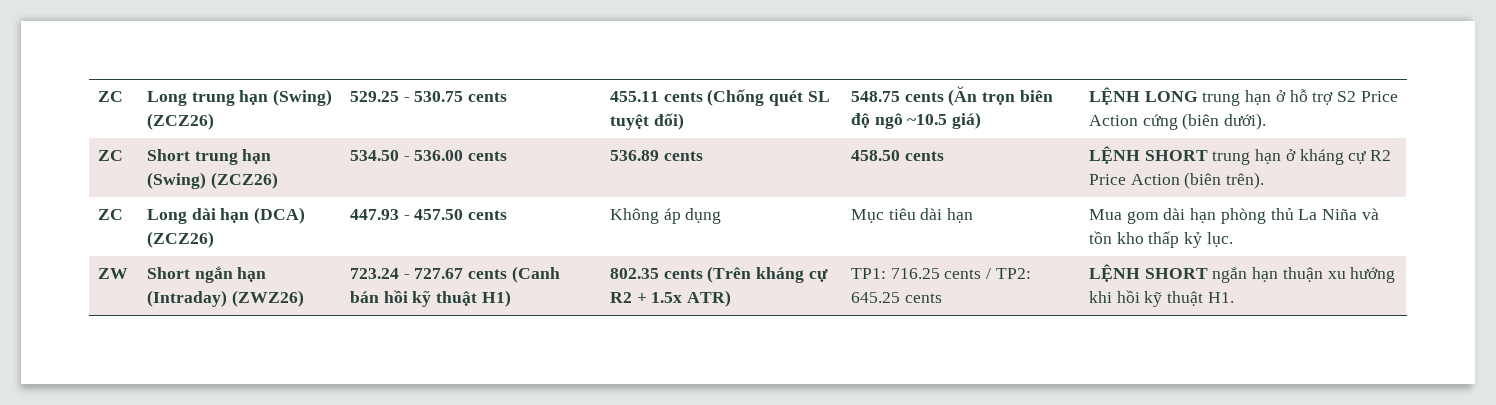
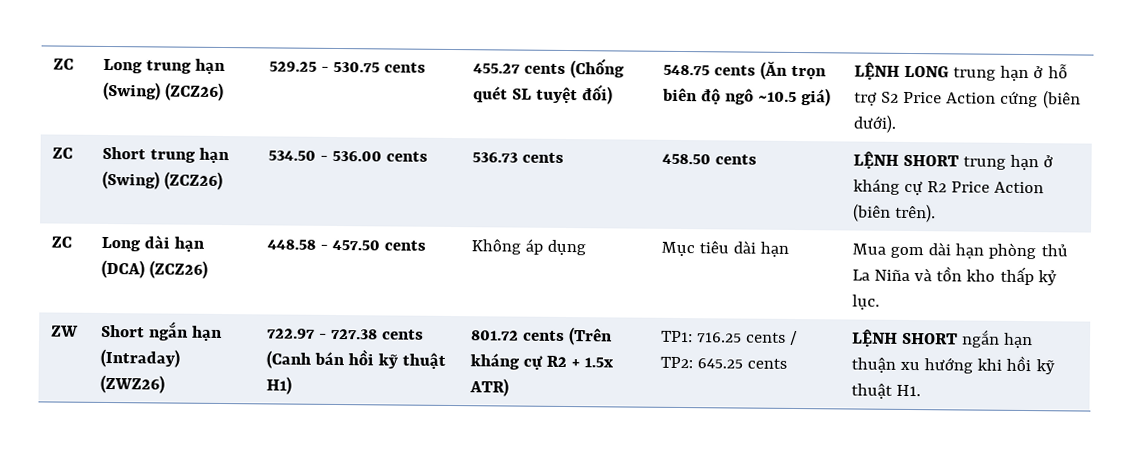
[610,91,660,102] 455.11 -> [472,63,520,74] 455.27
[610,150,660,161] 536.89 -> [471,152,518,163] 536.73
[350,209,400,220] 447.93 -> [266,239,316,250] 448.58
[350,268,464,279] 723.24 - 727.67 -> [266,328,379,340] 722.97 - 727.38
[610,268,660,279] 802.35 -> [470,330,519,341] 801.72

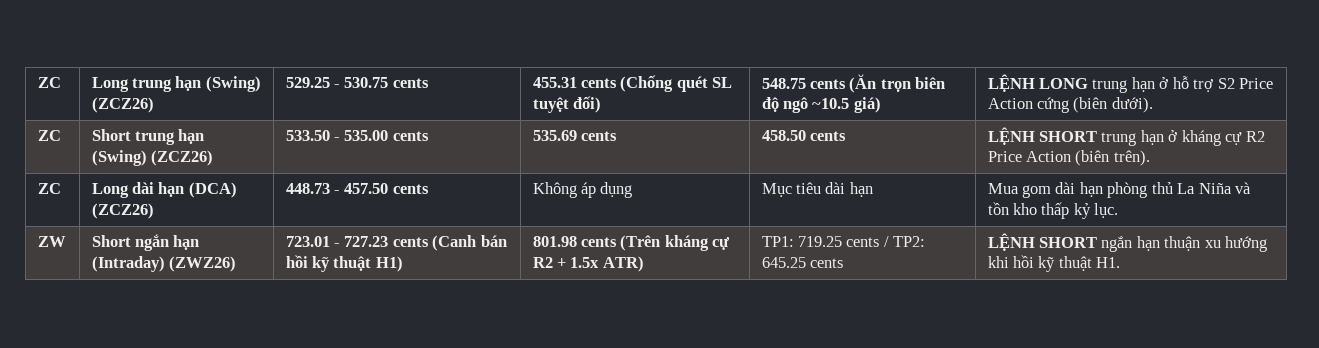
[472,63,520,74] 455.27 -> [532,77,577,88] 455.31
[267,150,429,162] [471,152,518,163] 534.50 - 536.00 cents | 536.73 -> [285,130,429,141] [532,130,577,141] 533.50 - 535.00 cents | 535.69
[266,239,316,250] 448.58 -> [285,183,330,194] 448.73
[266,328,379,340] 722.97 - 727.38 -> [285,236,389,247] 723.01 - 727.23
[470,330,519,341] 801.72 -> [532,236,577,247] 801.98
[697,332,743,343] 716.25 -> [798,236,843,247] 719.25

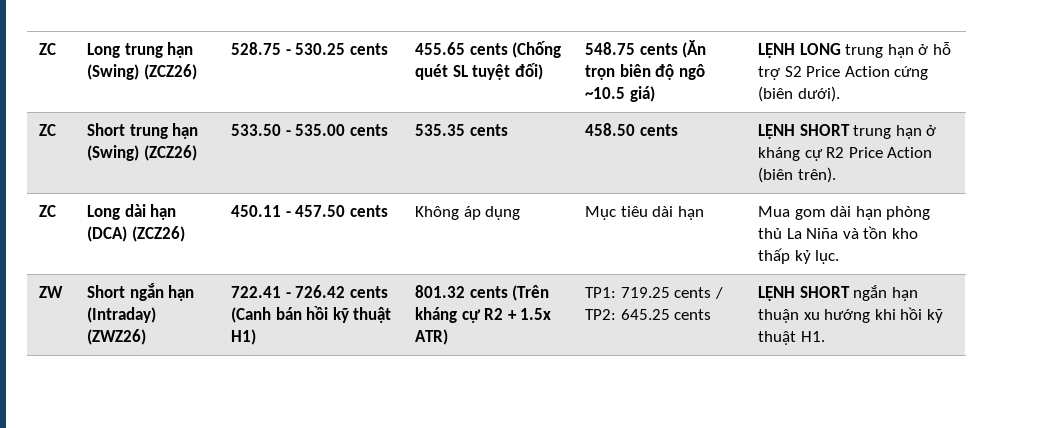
[285,77,429,88] [532,77,577,88] 529.25 - 530.75 cents | 455.31 -> [231,42,388,55] [415,42,466,55] 528.75 - 530.25 cents | 455.65
[532,130,577,141] 535.69 -> [415,124,466,136] 535.35
[285,183,330,194] 448.73 -> [231,205,282,217] 450.11
[285,236,389,247] 723.01 - 727.23 -> [231,285,346,298] 722.41 - 726.42
[532,236,577,247] 801.98 -> [415,285,466,298] 801.32

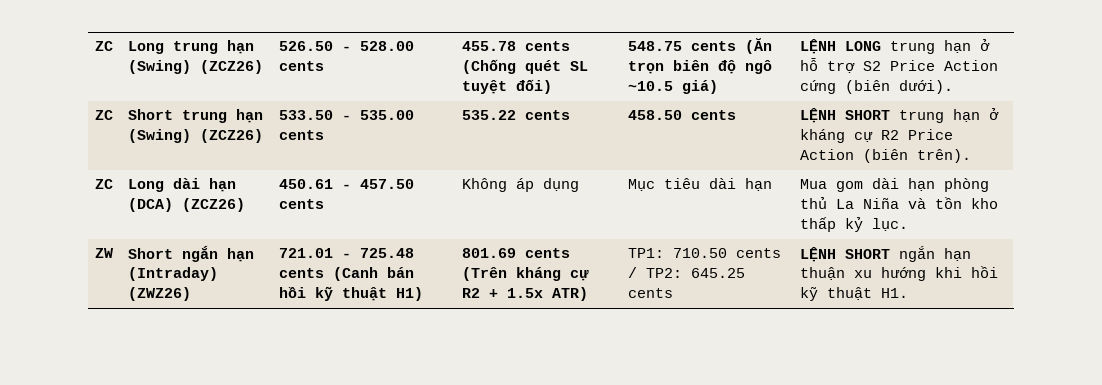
[231,42,388,55] [415,42,466,55] 528.75 - 530.25 cents | 455.65 -> [279,41,415,51] [279,61,325,71] [462,41,517,51] 526.50 - 528.00 cents | 455.78
[415,124,466,136] 535.35 -> [462,110,517,120] 535.22
[231,205,282,217] 450.11 -> [279,179,334,189] 450.61
[231,285,346,298] 722.41 - 726.42 -> [279,248,415,258] 721.01 - 725.48
[415,285,466,298] 801.32 -> [462,248,517,258] 801.69
[620,287,670,298] 719.25 -> [673,248,728,258] 710.50

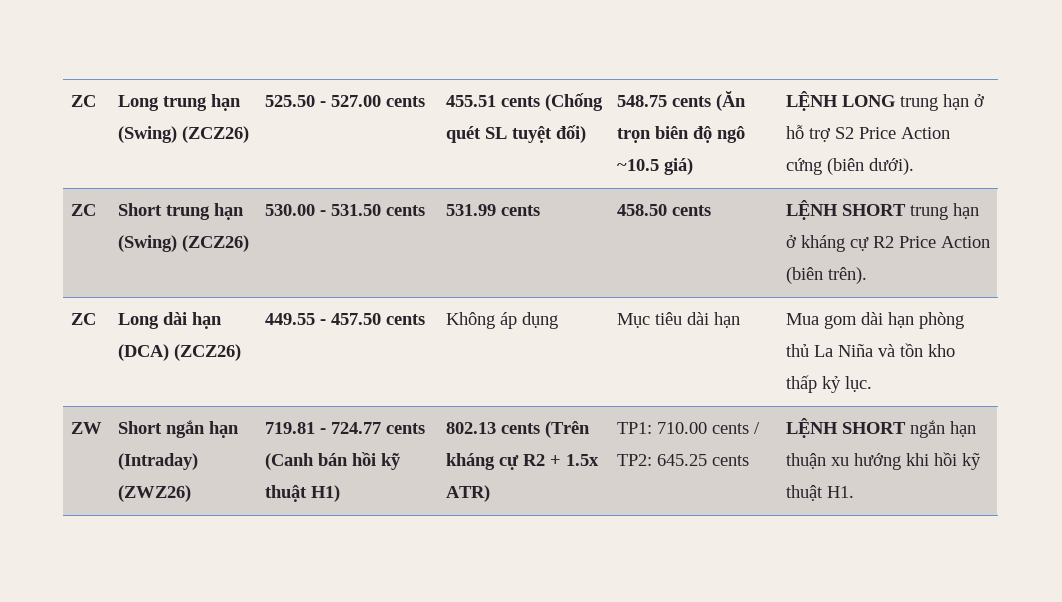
[279,41,415,51] [279,61,325,71] [462,41,517,51] 526.50 - 528.00 cents | 455.78 -> [264,95,425,107] [445,95,496,107] 525.50 - 527.00 cents | 455.51
[279,110,415,120] [279,130,325,140] [462,110,517,120] 533.50 - 535.00 cents | 535.22 -> [264,204,425,216] [445,204,496,216] 530.00 - 531.50 cents | 531.99
[279,179,334,189] 450.61 -> [264,313,315,325] 449.55
[279,248,415,258] 721.01 - 725.48 -> [264,422,381,434] 719.81 - 724.77
[462,248,517,258] 801.69 -> [445,422,496,434] 802.13
[673,248,728,258] 710.50 -> [656,422,707,434] 710.00

